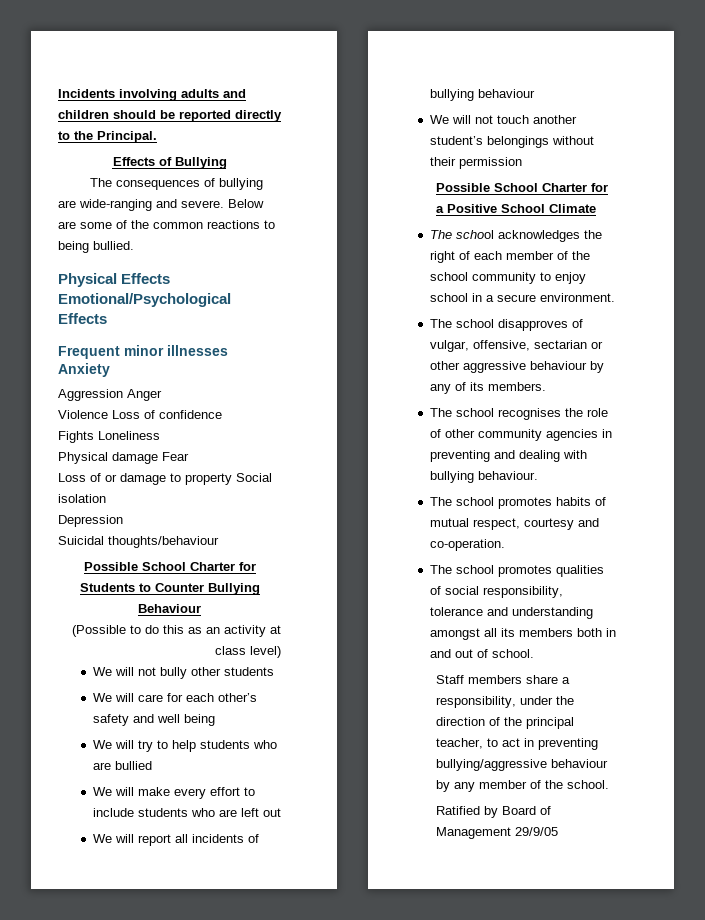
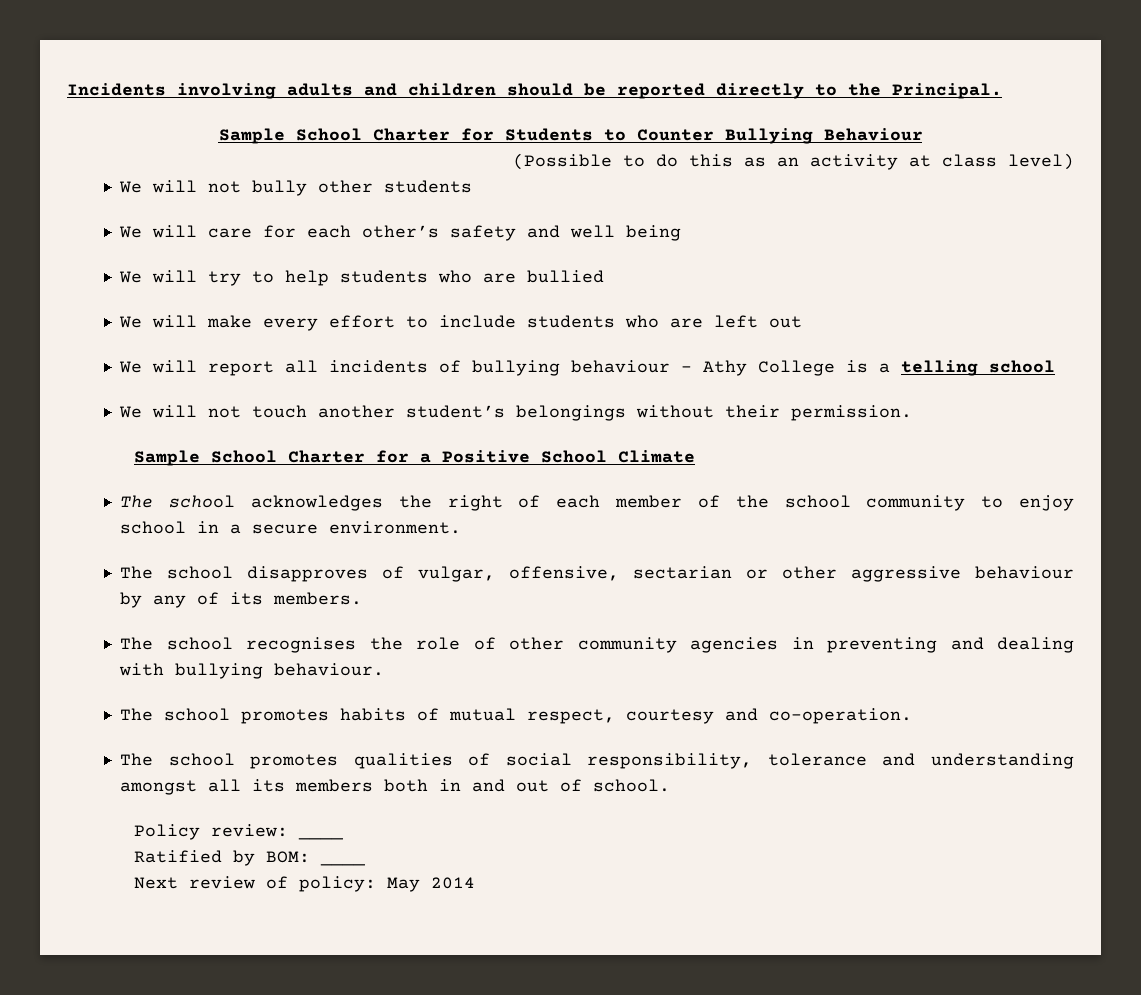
[112,157,227,169] [89,178,263,190] [58,199,264,211] [58,220,275,229] [58,241,134,253] [58,273,171,287] [58,293,231,307] [58,313,107,324] [58,345,228,359] [58,363,110,377] [58,389,162,401] [58,410,222,419] [58,431,160,443] [58,452,189,464] [58,473,272,485] [58,494,106,503] [58,515,123,527] [58,536,219,548] [83,562,138,571] Effects of Bullying // The consequences of bullying are wide-ranging and severe. Below are some of the common reactions to being bullied. // Physical Effects Emotional/Psychological Effects // Frequent minor illnesses Anxiety // Aggression Anger // Violence Loss of confidence // Fights Loneliness // Physical damage Fear // Loss of or damage to property Social isolation // Depression // Suicidal thoughts/behaviour // Possible -> [218,128,285,144] Sample
(535, 93) none -> [681,360,1056,376] – Athy College is a telling school
[458,157,522,169] [436,183,491,192] permission // Possible -> [791,405,913,421] [134,450,201,466] permission. // Sample
[436,675,571,684] [436,696,575,708] [436,717,575,729] [436,738,599,750] [436,759,609,771] [436,780,610,792] [436,806,552,818] [436,827,559,839] Staff members share a responsibility, under the direction of the principal teacher, to act in preventing bullying/aggressive behaviour by any member of the school. // Ratified by Board of Management 29/9/05 -> [134,824,345,840] [134,850,367,866] [134,876,476,892] Policy review: ____ // Ratified by BOM: ____ // Next review of policy: May 2014

